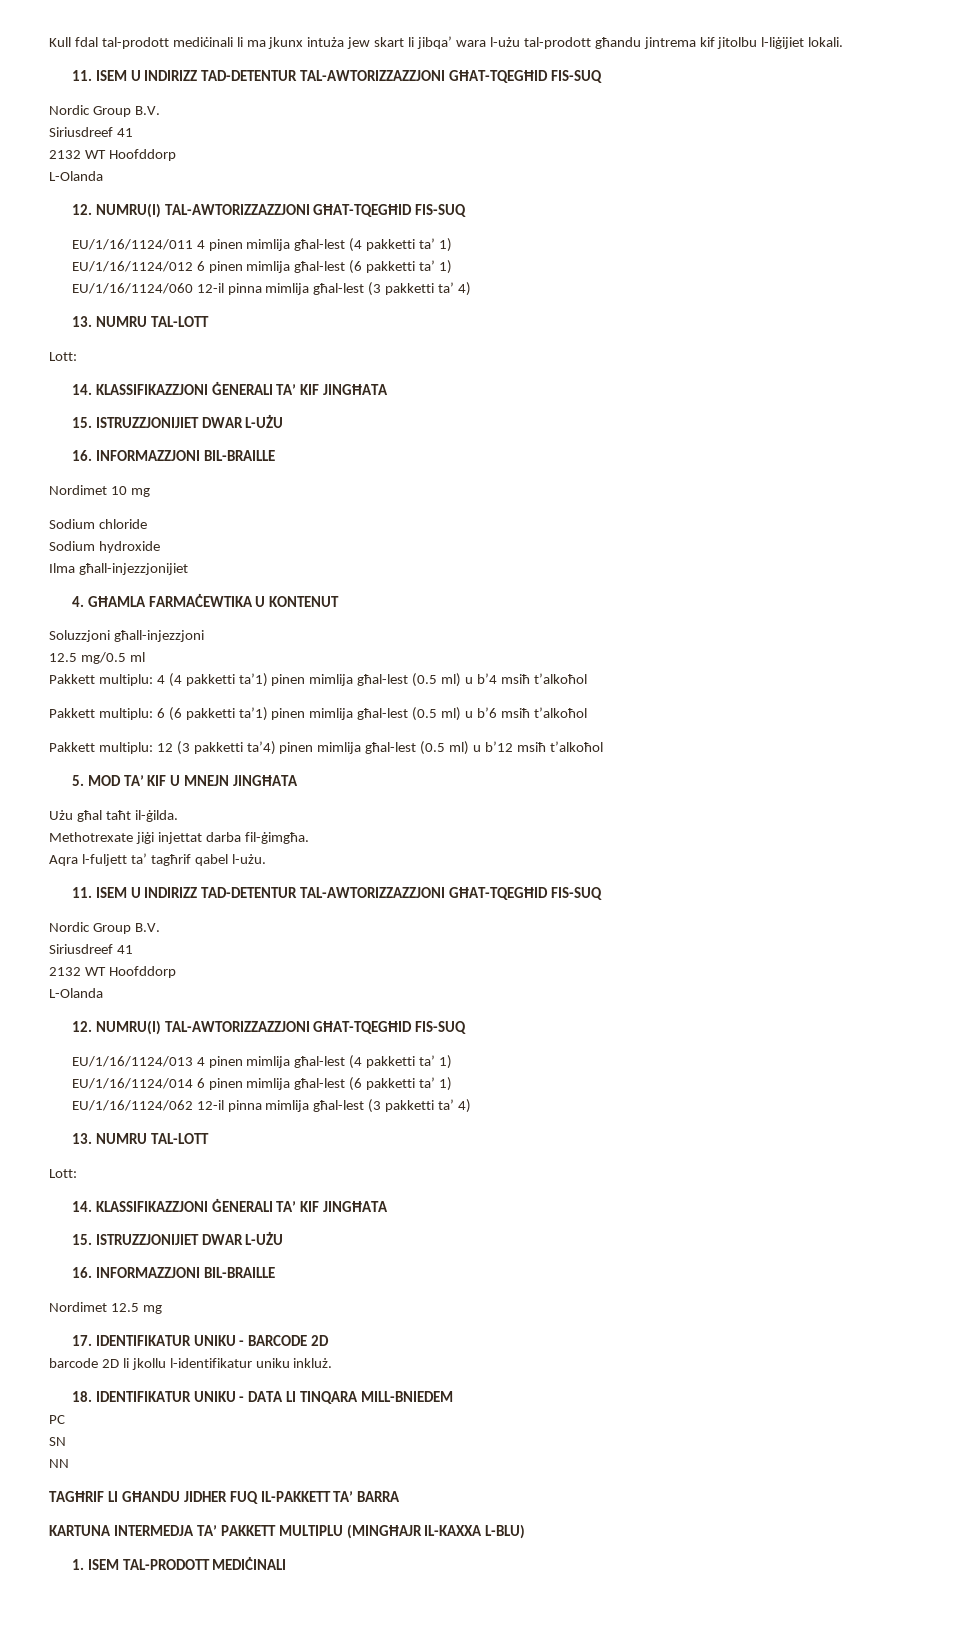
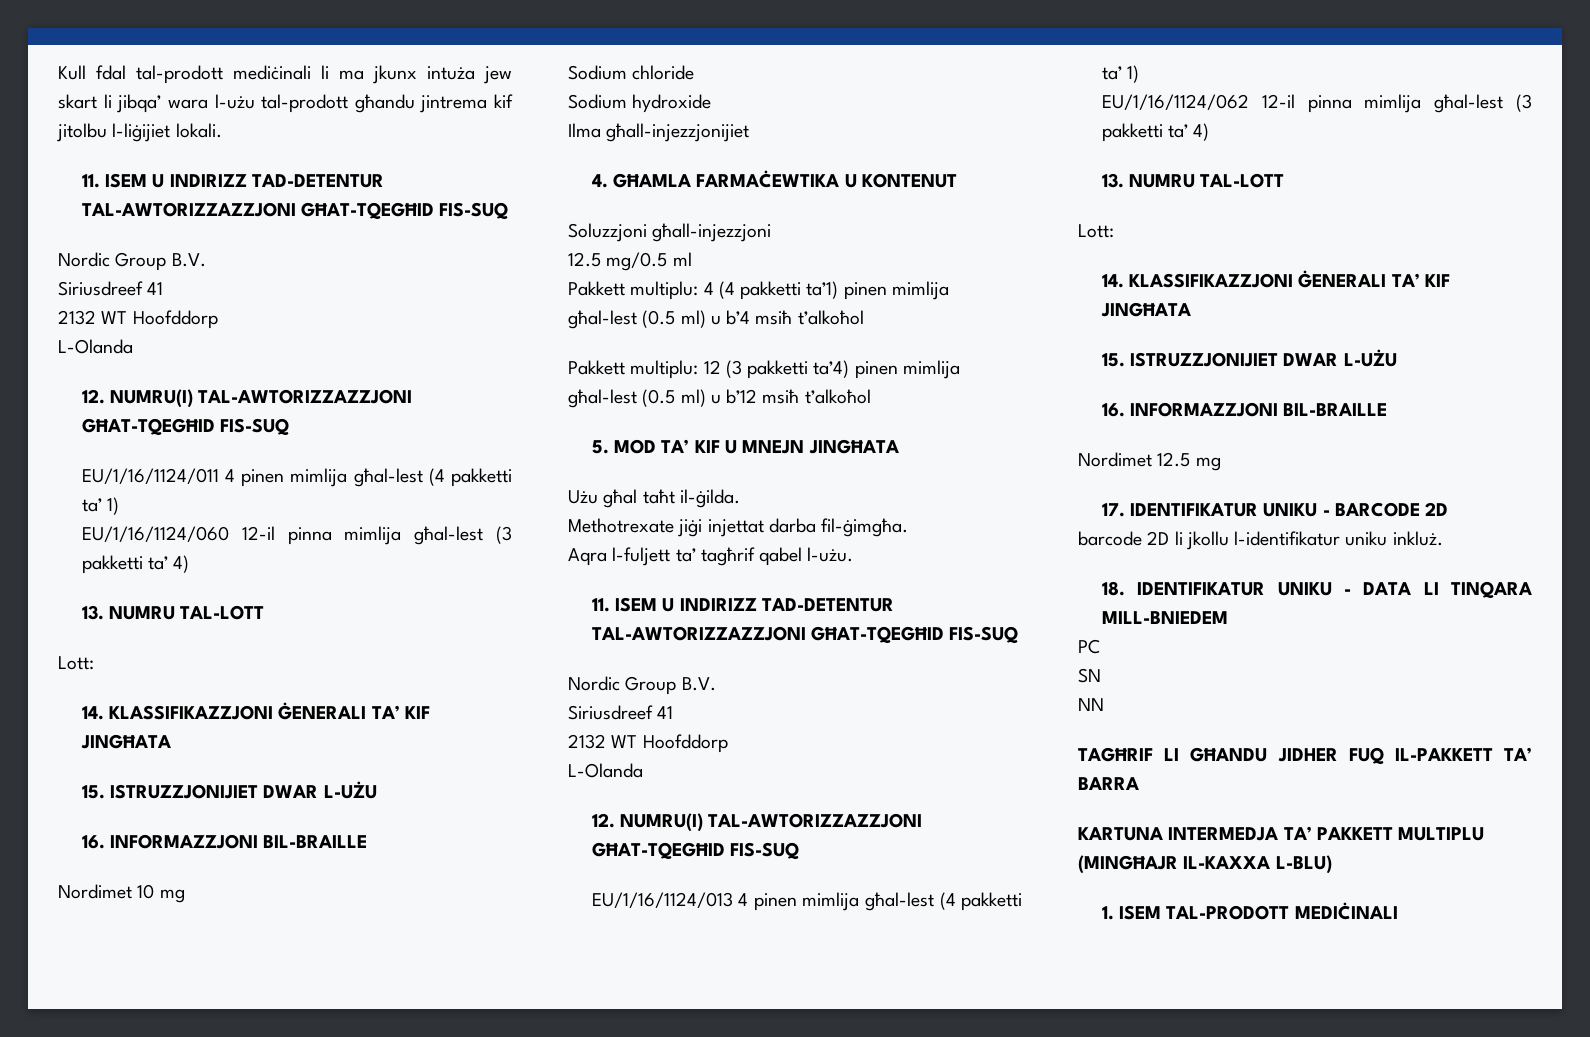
[71,260,452,274] // EU/1/16/1124/012 6 pinen mimlija għal-lest (6 pakketti ta’ 1) -> (120, 506) none
[49,707,587,721] // Pakkett multiplu: 6 (6 pakketti ta’1) pinen mimlija għal-lest (0.5 ml) u b’6 msiħ t’alkoħol -> (864, 317) none
[71,1077,452,1091] // EU/1/16/1124/014 6 pinen mimlija għal-lest (6 pakketti ta’ 1) -> (1140, 74) none

